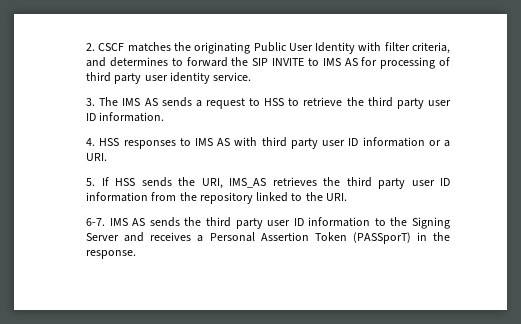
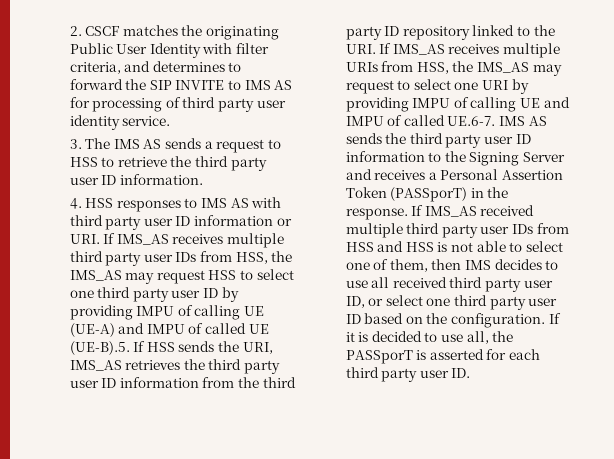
[444,140,450,147] [86,153,108,161] [86,178,96,186] a URI. // 5. -> [69,233,285,248] [69,251,293,266] [69,269,294,284] [69,287,239,302] [69,305,265,320] [69,323,269,337] [69,341,130,355] URI. If IMS_AS receives multiple third party user IDs from HSS, the IMS_AS may request HSS to select one third party user ID by providing IMPU of calling UE (UE-A) and IMPU of called UE (UE-B).5.
(197, 196) none -> [262,377,296,388] [345,26,400,40] third party ID
[86,218,106,226] // 6-7. -> [379,43,561,58] [345,61,562,76] [345,79,529,94] [345,97,570,112] [345,115,496,126] If IMS_AS receives multiple URIs from HSS, the IMS_AS may request to select one URI by providing IMPU of calling UE and IMPU of called UE.6-7.
(137, 254) none -> [411,205,535,217] [345,223,569,238] [345,241,564,252] [345,259,559,272] [345,277,553,292] [345,295,558,310] [345,313,561,328] [345,331,514,344] [345,349,541,364] [345,367,471,382] If IMS_AS received multiple third party user IDs from HSS and HSS is not able to select one of them, then IMS decides to use all received third party user ID, or select one third party user ID based on the configuration. If it is decided to use all, the PASSporT is asserted for each third party user ID.

